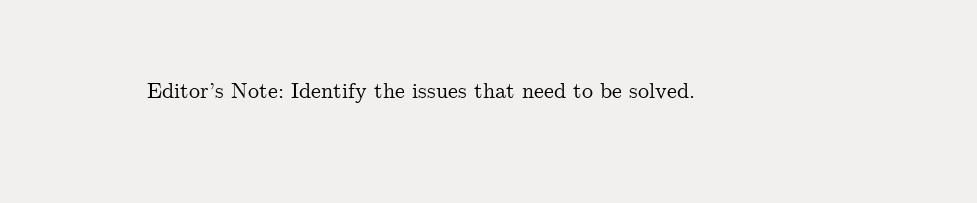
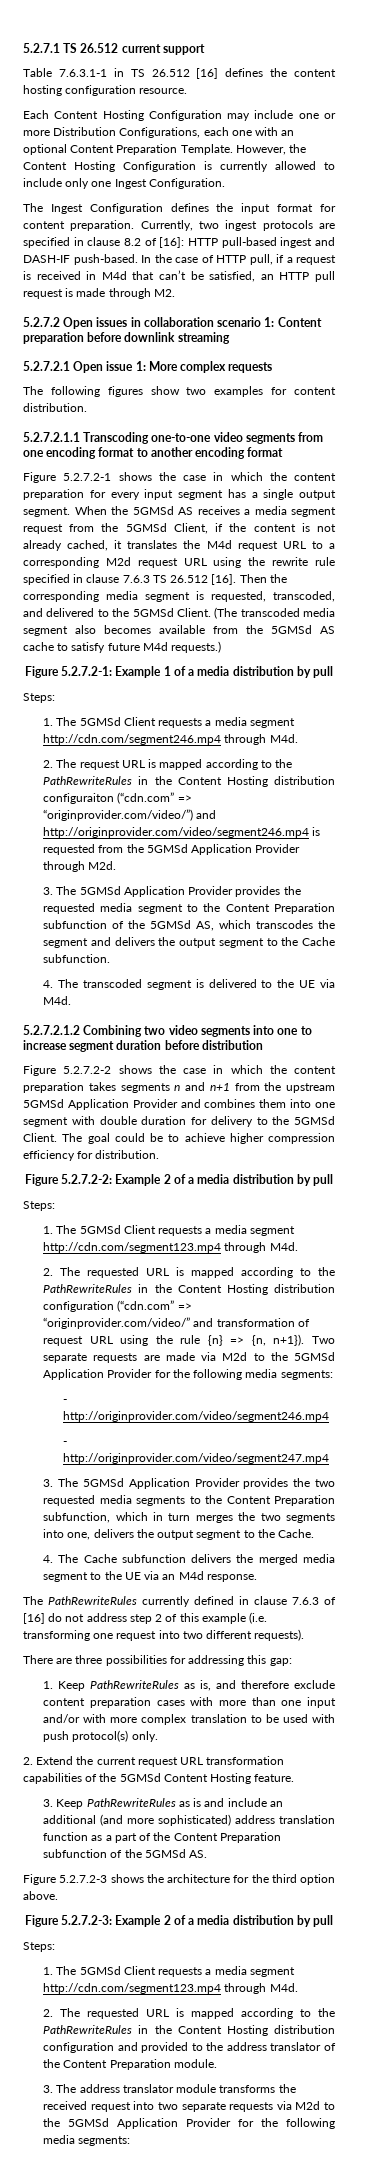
[147,83,696,103] Editor’s Note: Identify the issues that need to be solved. -> [23,43,205,55] [23,68,336,79] [23,85,188,96] [23,110,336,121] [23,127,295,138] [23,144,307,155] [23,161,335,172] [23,178,225,189] [23,203,336,214] [23,220,336,231] [23,237,335,248] [23,254,336,265] [23,270,335,282] [23,288,175,299] [23,317,322,329] [23,332,230,344] [23,361,273,373] [23,386,336,397] [23,403,87,412] [23,432,324,444] [23,447,284,459] [23,472,336,483] [23,489,336,500] [23,506,336,517] [23,523,336,534] [23,540,335,551] [23,557,335,568] [23,574,287,585] [23,591,335,602] [23,607,335,619] [23,625,335,636] [23,641,222,653] [24,666,334,678] [23,693,55,703] [43,717,295,728] [43,734,298,745] [43,759,293,770] [43,776,336,787] [43,792,192,804] [43,809,217,821] [43,827,321,838] [43,844,301,855] [43,861,117,872] [43,886,301,897] [43,903,336,914] [43,920,336,931] [43,937,335,948] [43,954,111,963] [43,979,336,990] [43,996,72,1005] [23,1025,312,1037] [23,1040,263,1052] [23,1065,336,1076] [23,1082,335,1093] [23,1099,335,1110] [23,1116,335,1127] [23,1133,335,1144] [23,1150,160,1161] [24,1174,334,1186] [23,1201,55,1211] [43,1225,295,1236] [43,1242,298,1253] [43,1267,335,1278] [43,1284,336,1295] [43,1300,192,1312] [43,1317,310,1329] [43,1334,335,1346] [43,1352,335,1363] [43,1369,333,1380] [63,1399,68,1403] [63,1411,330,1422] [63,1441,68,1445] [63,1453,330,1464] [43,1478,335,1489] [43,1495,335,1506] [43,1512,335,1523] [43,1529,315,1540] [43,1554,336,1565] [43,1571,257,1582] [23,1596,336,1607] [23,1612,268,1624] [23,1629,305,1641] [23,1655,292,1666] [43,1680,335,1691] [43,1697,337,1708] [43,1714,335,1725] [43,1730,158,1742] [23,1756,285,1767] [23,1773,295,1784] [43,1798,283,1809] [43,1814,335,1826] [43,1832,281,1843] [43,1849,208,1858] [23,1874,335,1885] [23,1891,58,1900] [24,1915,334,1927] [23,1942,55,1952] [43,1966,295,1977] [43,1983,298,1994] [43,2008,335,2019] [43,2025,336,2036] [43,2042,337,2053] [43,2059,217,2070] [43,2084,296,2093] [43,2101,335,2112] [43,2118,336,2129] [43,2135,131,2146] 5.2.7.1 TS 26.512 current support // Table 7.6.3.1-1 in TS 26.512 [16] defines the content hosting configuration resource. // Each Content Hosting Configuration may include one or more Distribution Configurations, each one with an optional Content Preparation Template. However, the Content Hosting Configuration is currently allowed to include only one Ingest Configuration. // The Ingest Configuration defines the input format for content preparation. Currently, two ingest protocols are specified in clause 8.2 of [16]: HTTP pull-based ingest and DASH-IF push-based. In the case of HTTP pull, if a request is received in M4d that can’t be satisfied, an HTTP pull request is made through M2. // 5.2.7.2 Open issues in collaboration scenario 1: Content preparation before downlink streaming // 5.2.7.2.1 Open issue 1: More complex requests // The following figures show two examples for content distribution. // 5.2.7.2.1.1 Transcoding one-to-one video segments from one encoding format to another encoding format // Figure 5.2.7.2-1 shows the case in which the content preparation for every input segment has a single output segment. When the 5GMSd AS receives a media segment request from the 5GMSd Client, if the content is not already cached, it translates the M4d request URL to a corresponding M2d request URL using the rewrite rule specified in clause 7.6.3 TS 26.512 [16]. Then the corresponding media segment is requested, transcoded, and delivered to the 5GMSd Client. (The transcoded media segment also becomes available from the 5GMSd AS cache to satisfy future M4d requests.) // Figure 5.2.7.2-1: Example 1 of a media distribution by pull // Steps: // 1. The 5GMSd Client requests a media segment http://cdn.com/segment246.mp4 through M4d. // 2. The request URL is mapped according to the PathRewriteRules in the Content Hosting distribution configuraiton (“cdn.com” => “originprovider.com/video/”) and http://originprovider.com/video/segment246.mp4 is requested from the 5GMSd Application Provider through M2d. // 3. The 5GMSd Application Provider provides the requested media segment to the Content Preparation subfunction of the 5GMSd AS, which transcodes the segment and delivers the output segment to the Cache subfunction. // 4. The transcoded segment is delivered to the UE via M4d. // 5.2.7.2.1.2 Combining two video segments into one to increase segment duration before distribution // Figure 5.2.7.2-2 shows the case in which the content preparation takes segments n and n+1 from the upstream 5GMSd Application Provider and combines them into one segment with double duration for delivery to the 5GMSd Client. The goal could be to achieve higher compression efficiency for distribution. // Figure 5.2.7.2-2: Example 2 of a media distribution by pull // Steps: // 1. The 5GMSd Client requests a media segment http://cdn.com/segment123.mp4 through M4d. // 2. The requested URL is mapped according to the PathRewriteRules in the Content Hosting distribution configuration (“cdn.com” => “originprovider.com/video/” and transformation of request URL using the rule {n} => {n, n+1}). Two separate requests are made via M2d to the 5GMSd Application Provider for the following media segments: // - http://originprovider.com/video/segment246.mp4 // - http://originprovider.com/video/segment247.mp4 // 3. The 5GMSd Application Provider provides the two requested media segments to the Content Preparation subfunction, which in turn merges the two segments into one, delivers the output segment to the Cache. // 4. The Cache subfunction delivers the merged media segment to the UE via an M4d response. // The PathRewriteRules currently defined in clause 7.6.3 of [16] do not address step 2 of this example (i.e. transforming one request into two different requests). // There are three possibilities for addressing this gap: // 1. Keep PathRewriteRules as is, and therefore exclude content preparation cases with more than one input and/or with more complex translation to be used with push protocol(s) only. // 2. Extend the current request URL transformation capabilities of the 5GMSd Content Hosting feature. // 3. Keep PathRewriteRules as is and include an additional (and more sophisticated) address translation function as a part of the Content Preparation subfunction of the 5GMSd AS. // Figure 5.2.7.2-3 shows the architecture for the third option above. // Figure 5.2.7.2-3: Example 2 of a media distribution by pull // Steps: // 1. The 5GMSd Client requests a media segment http://cdn.com/segment123.mp4 through M4d. // 2. The requested URL is mapped according to the PathRewriteRules in the Content Hosting distribution configuration and provided to the address translator of the Content Preparation module. // 3. The address translator module transforms the received request into two separate requests via M2d to the 5GMSd Application Provider for the following media segments:

